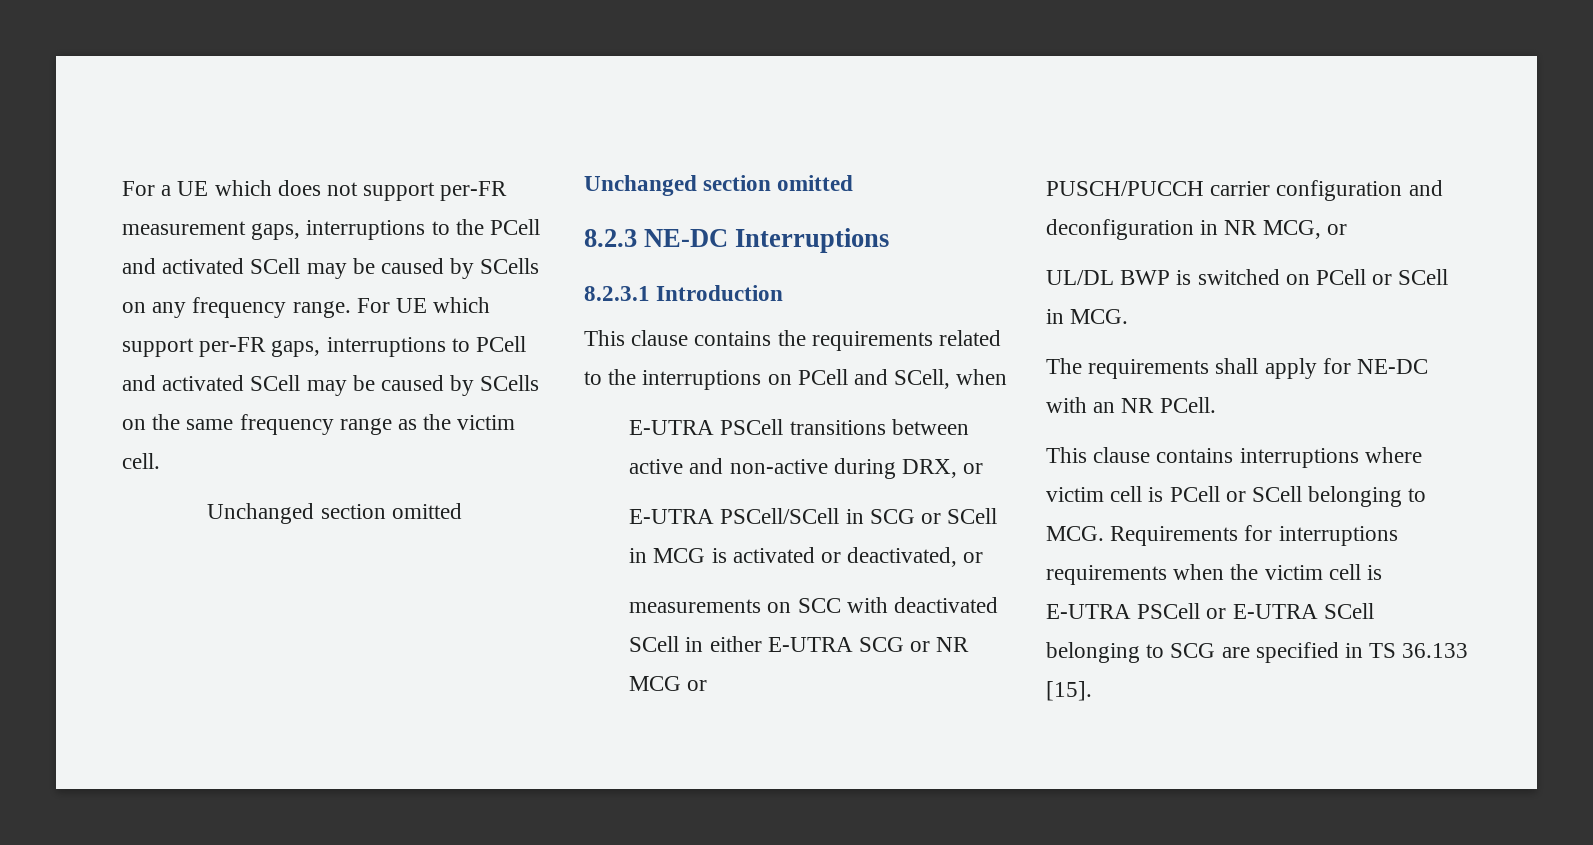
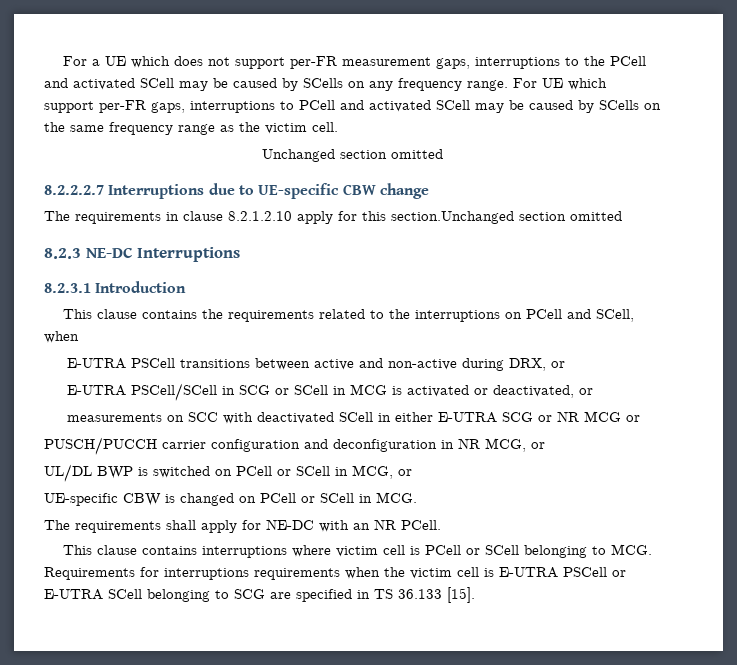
[584,175,697,196] Unchanged -> [44,183,429,199] [44,211,514,224] 8.2.2.2.7 Interruptions due to UE-specific CBW change // The requirements in clause 8.2.1.2.10 apply for this section.Unchanged
(1064, 316) none -> [352,465,412,479] [44,493,372,506] MCG, or // UE-specific CBW is changed on PCell or SCell in

